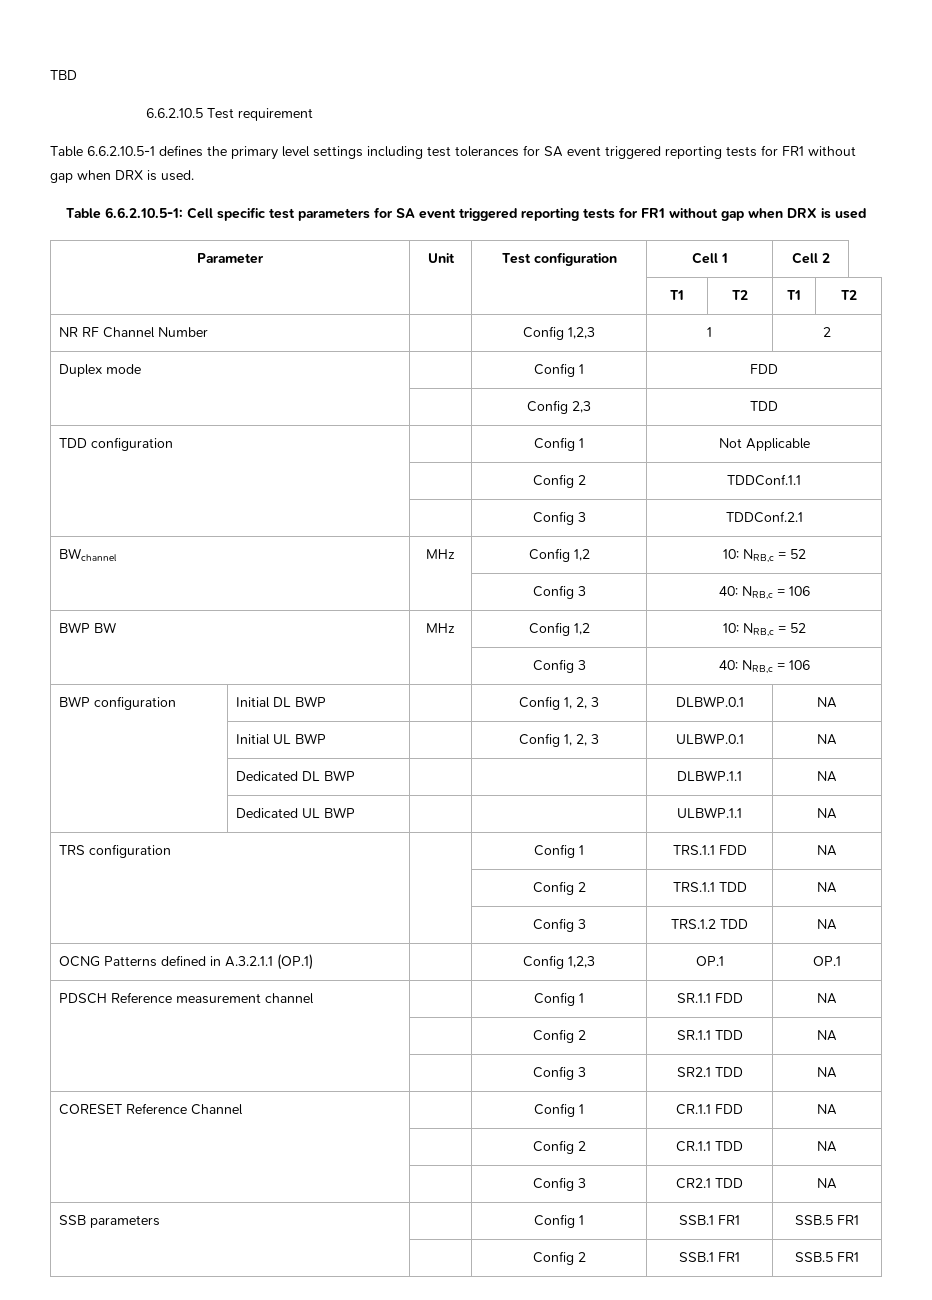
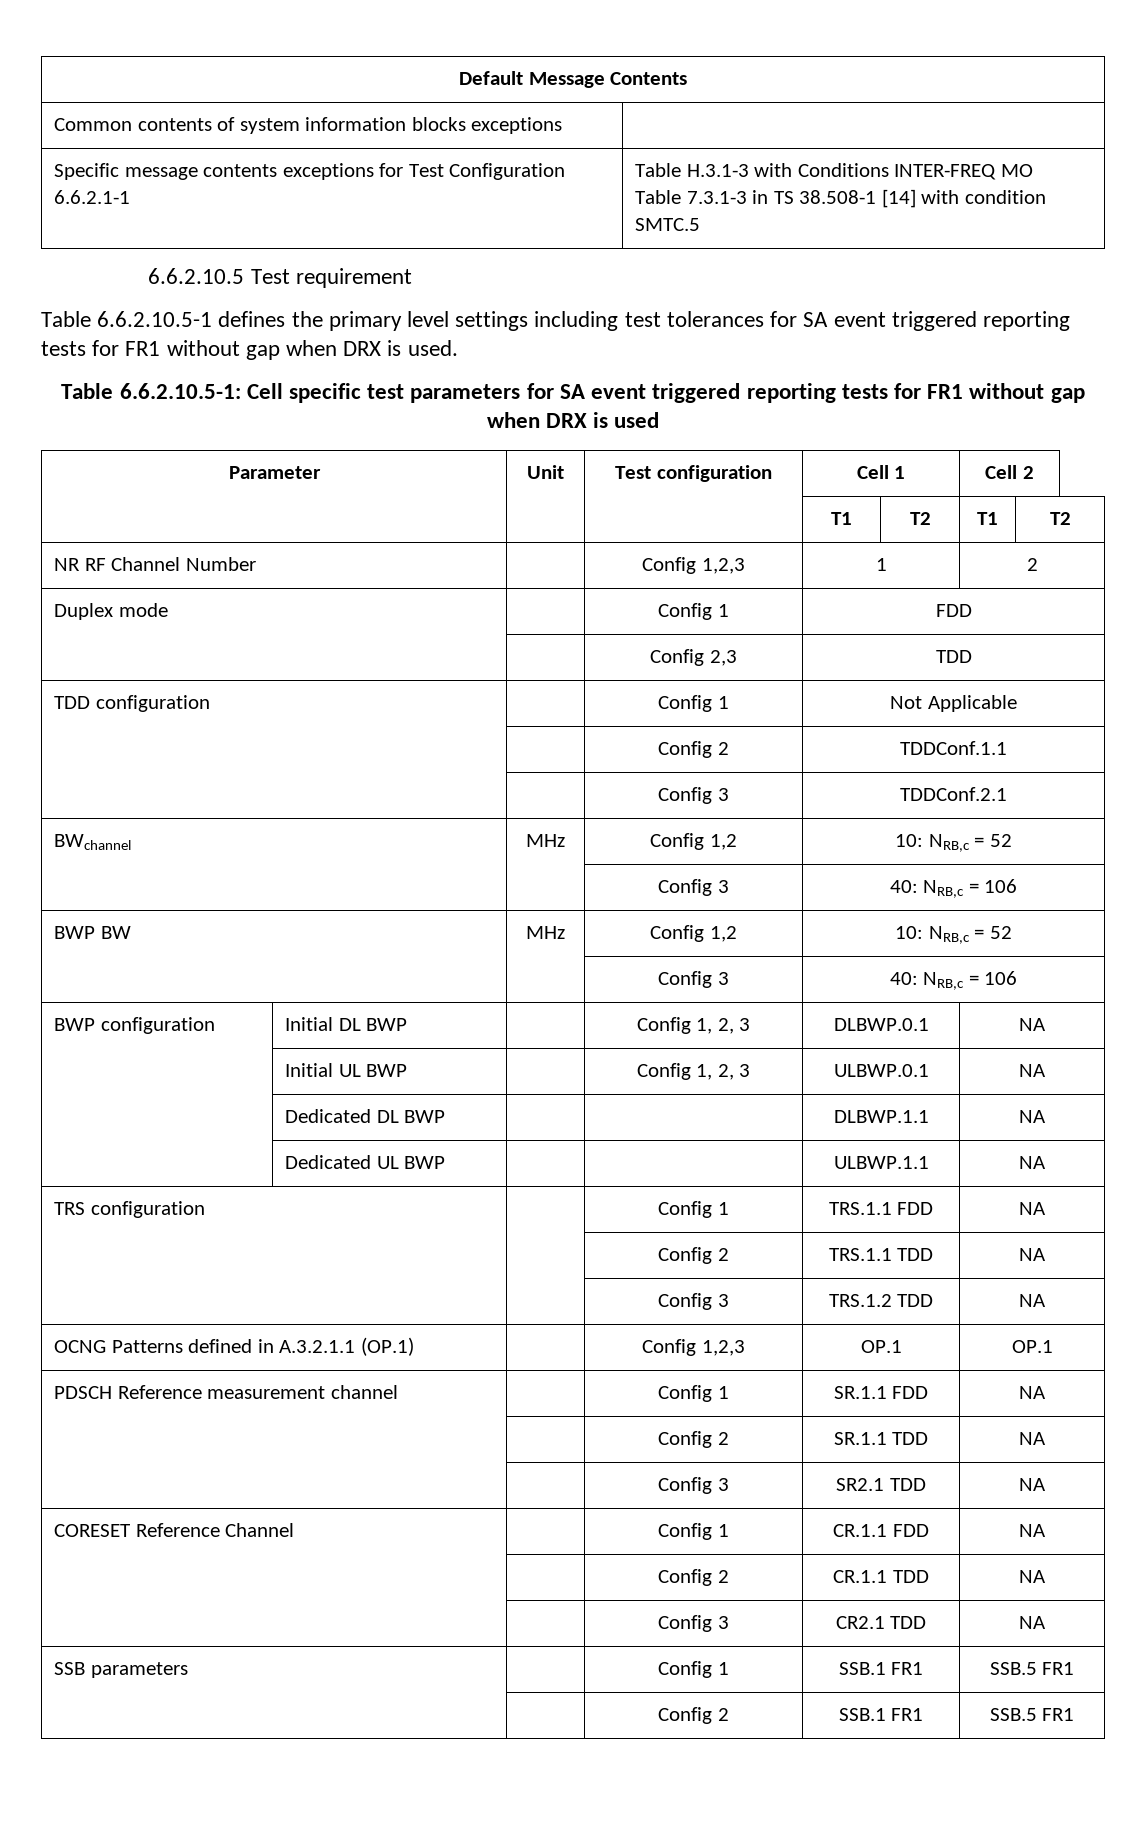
[50,70,77,80] TBD -> [458,71,688,88] [53,117,563,134] [53,163,566,180] [53,190,130,204] [634,163,1033,180] [634,189,1046,208] [634,218,700,231] Default Message Contents // Common contents of system information blocks exceptions | // Specific message contents exceptions for Test Configuration 6.6.2.1-1 | Table H.3.1-3 with Conditions INTER-FREQ MO // Table 7.3.1-3 in TS 38.508-1 [14] with condition SMTC.5

